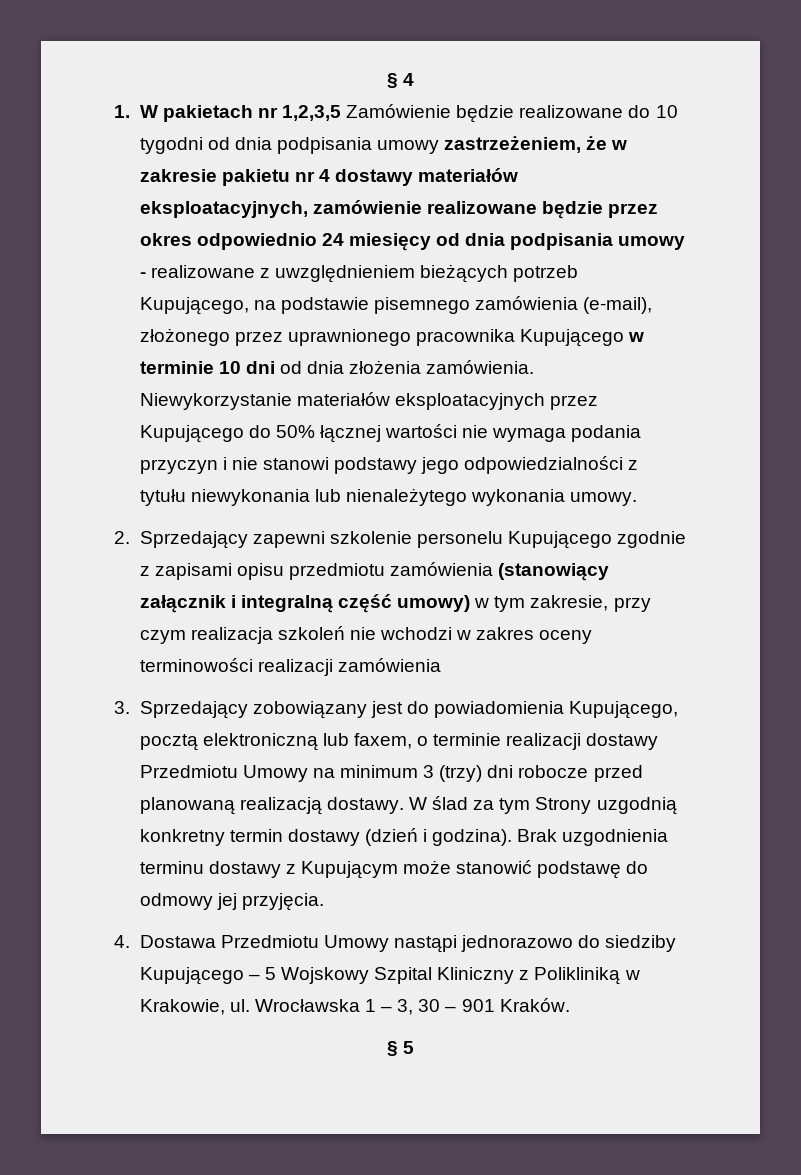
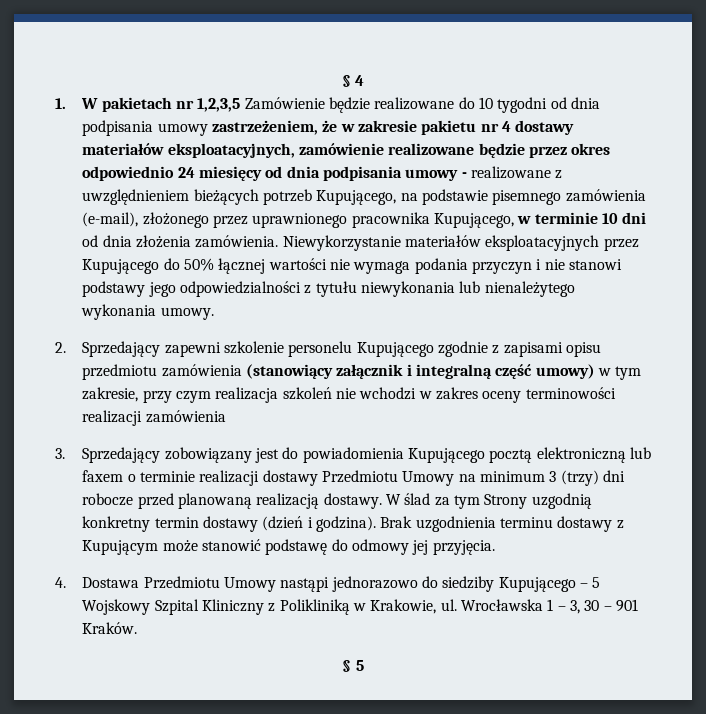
[520,329,625,347] Kupującego -> [433,213,514,228] Kupującego,
[569,701,679,719] Kupującego, -> [407,448,485,463] Kupującego
[353,733,412,749] faxem, -> [82,470,124,482] faxem

